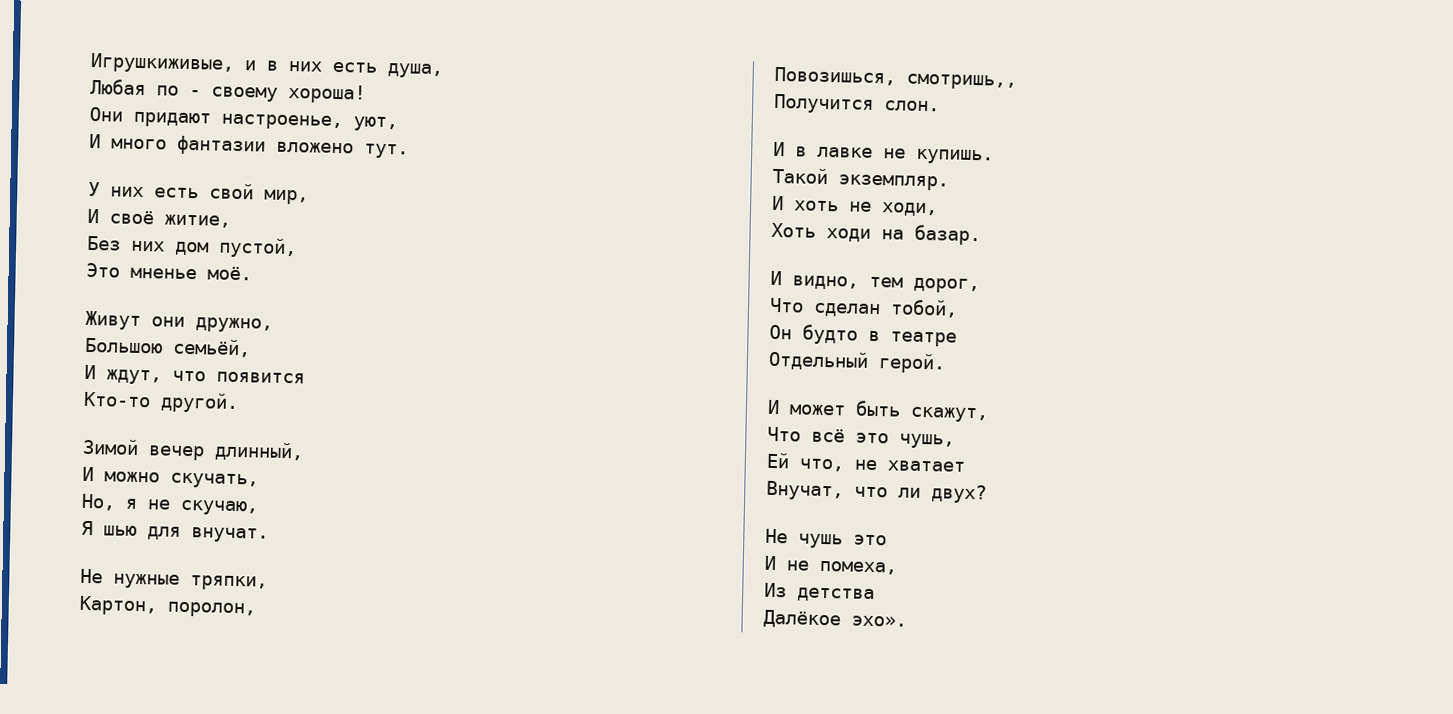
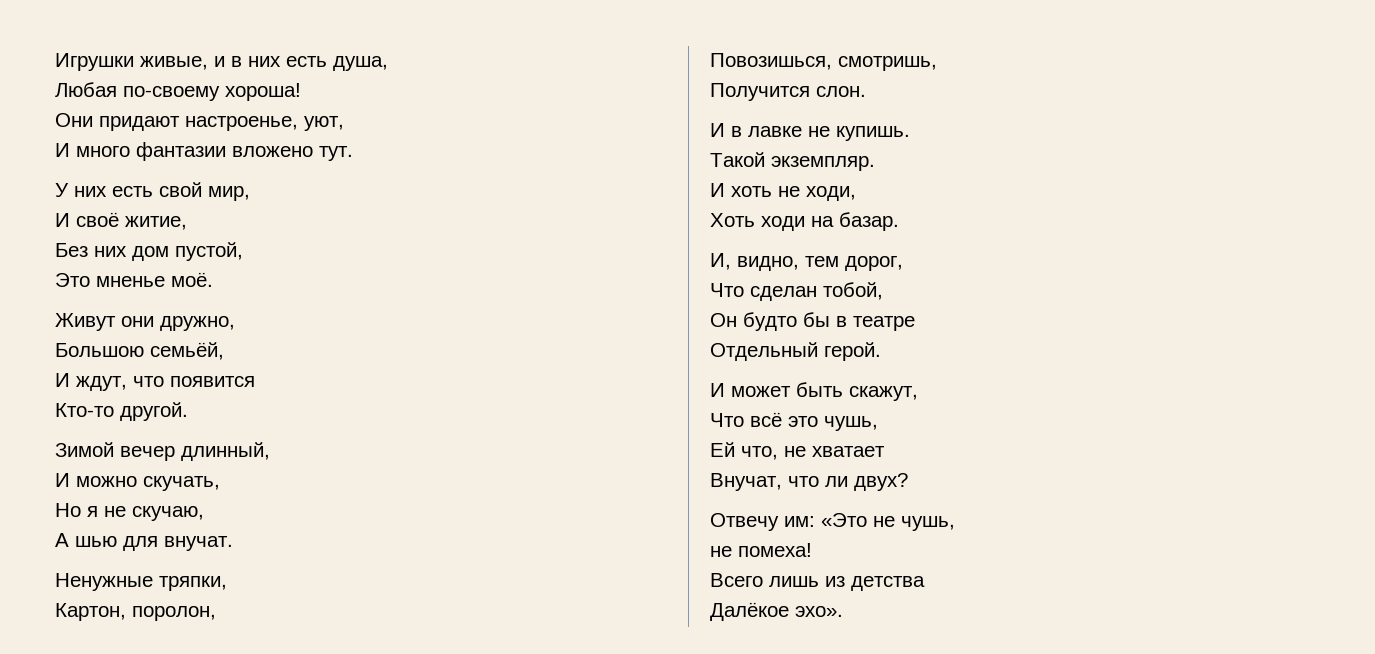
[90,52,235,74] Игрушкиживые, -> [55,53,208,71] Игрушки живые,
[156,85,278,102] по - своему -> [123,86,220,101] по-своему
[81,493,116,511] Но, -> [55,503,81,517] Но
[81,520,93,536] Я -> [55,533,69,547] A
[80,568,180,589] Не нужные -> [55,573,153,591] Ненужные
[906,73,1017,90] смотришь,, -> [838,56,937,71] смотришь,
[770,270,782,286] И -> [710,253,731,270] И,
(858, 334) none -> [803,312,830,327] бы
[765,528,887,549] [764,555,897,575] [764,582,787,598] Не чушь это // И не помеха, // Из -> [710,513,955,531] [710,543,812,557] [710,573,845,587] Отвечу им: «Это не чушь, // не помеха! // Всего лишь из

